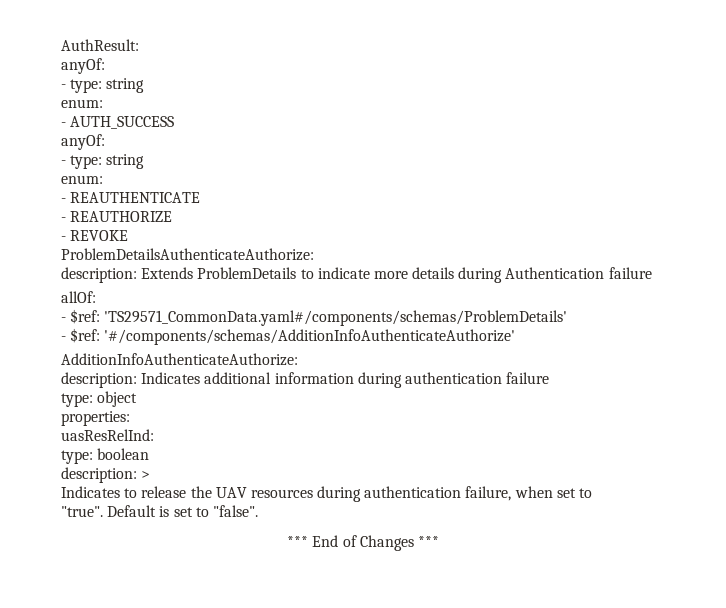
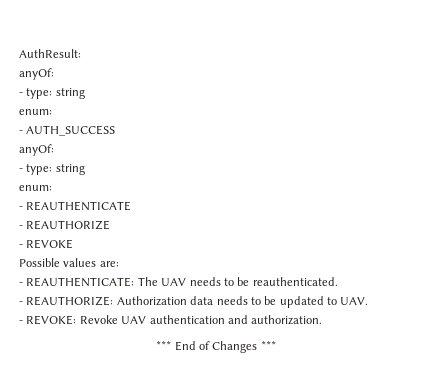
[61,248,314,261] [61,267,652,283] [61,291,96,303] [61,309,568,326] [61,328,516,345] [61,353,298,366] [61,372,550,388] [61,391,138,407] [61,411,130,426] [61,429,154,441] [61,448,150,464] [61,467,151,483] [61,486,593,502] [61,505,258,517] ProblemDetailsAuthenticateAuthorize: // description: Extends ProblemDetails to indicate more details during Authentication failure // allOf: // - $ref: 'TS29571_CommonData.yaml#/components/schemas/ProblemDetails' // - $ref: '#/components/schemas/AdditionInfoAuthenticateAuthorize' // AdditionInfoAuthenticateAuthorize: // description: Indicates additional information during authentication failure // type: object // properties: // uasResRelInd: // type: boolean // description: > // Indicates to release the UAV resources during authentication failure, when set to // "true". Default is set to "false". -> [19,258,119,267] [19,277,338,287] [19,296,369,308] [19,315,323,325] Possible values are: // - REAUTHENTICATE: The UAV needs to be reauthenticated. // - REAUTHORIZE: Authorization data needs to be updated to UAV. // - REVOKE: Revoke UAV authentication and authorization.

